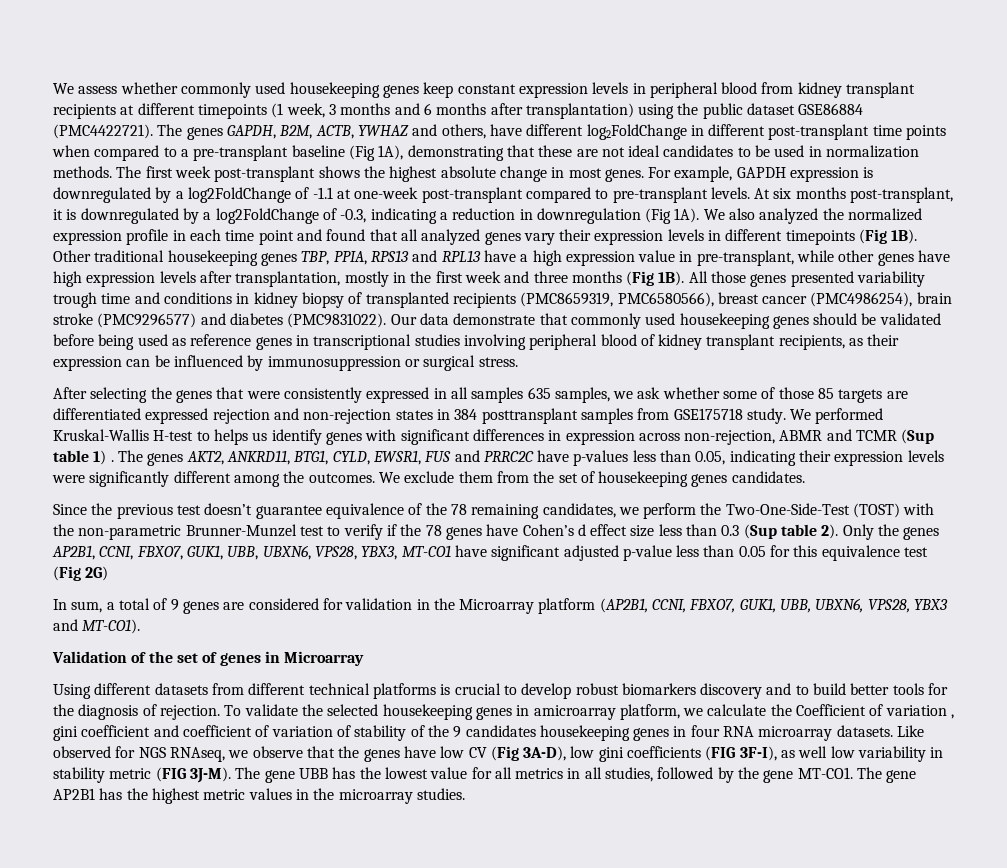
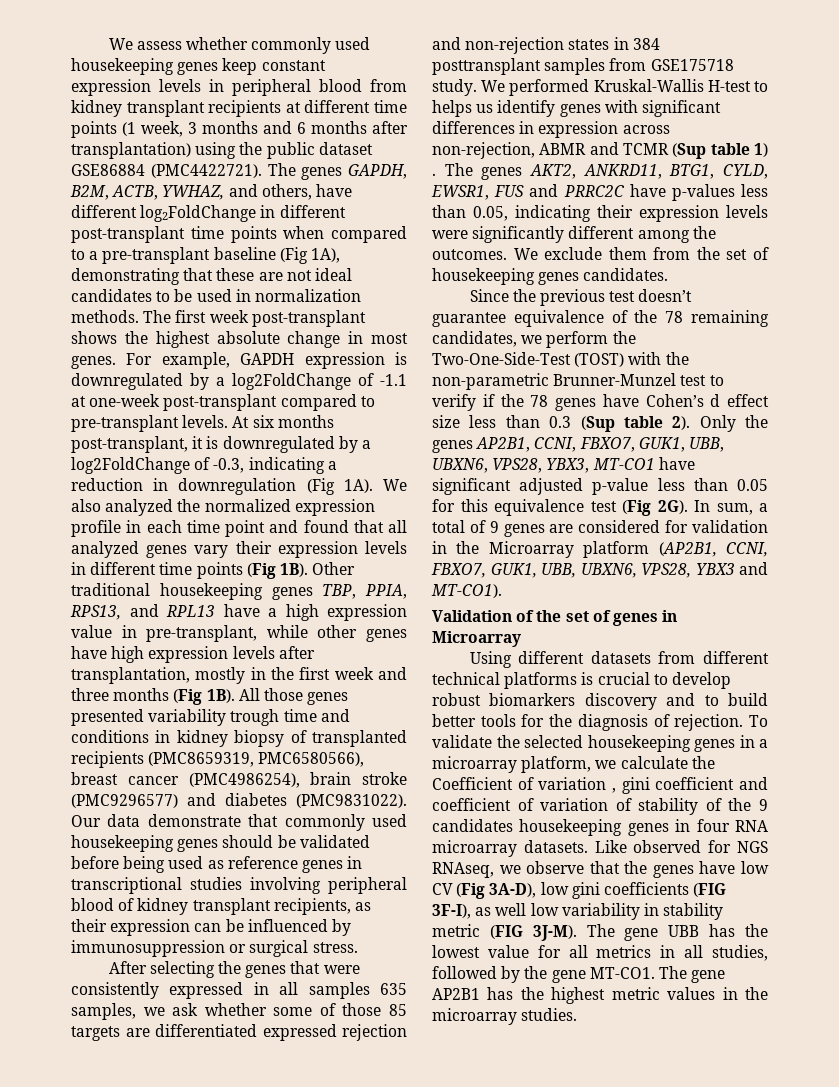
[197,104,267,119] timepoints -> [374,100,407,113] [71,121,117,138] time points
[357,125,409,136] YWHAZ -> [162,185,225,200] YWHAZ,
[785,230,855,245] timepoints -> [159,562,243,579] time points
[370,250,409,262] RPS13 -> [70,605,121,620] RPS13,
[85,566,109,581] 2G) // -> [657,500,688,514] 2G).
[533,705,616,720] amicroarray -> [759,739,768,748] [432,756,517,773] a microarray

